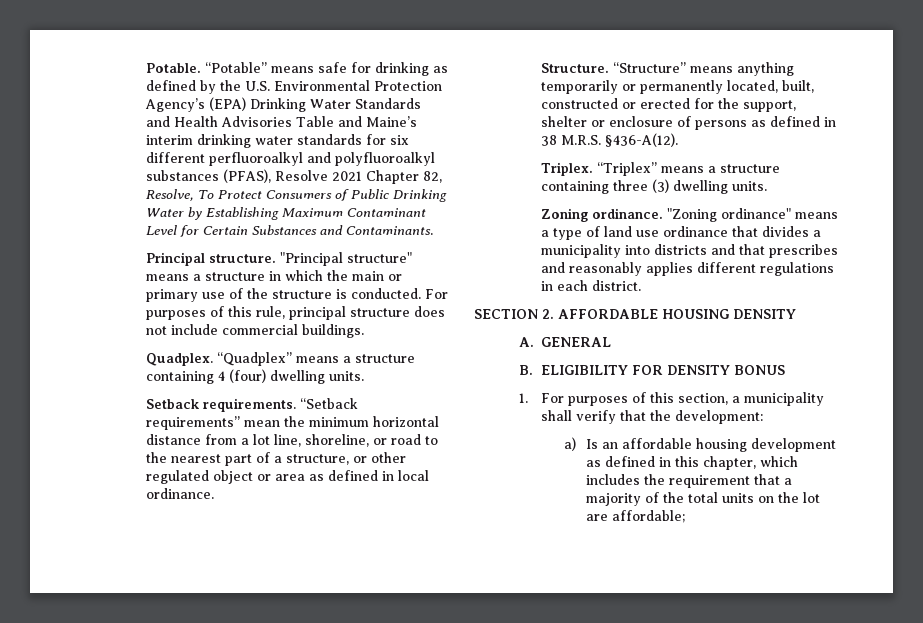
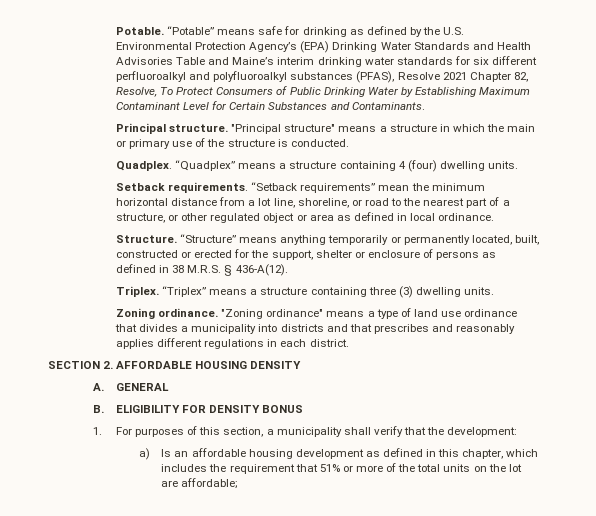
[425,289,449,299] [146,306,446,320] [146,324,365,338] For purposes of this rule, principal structure does not include commercial buildings. -> (349, 143) none
[605,133,679,147] §436-A(12). -> [224,264,288,276] § 436-A(12).
[784,478,793,485] [586,493,642,506] a majority -> [319,464,384,472] 51% or more

